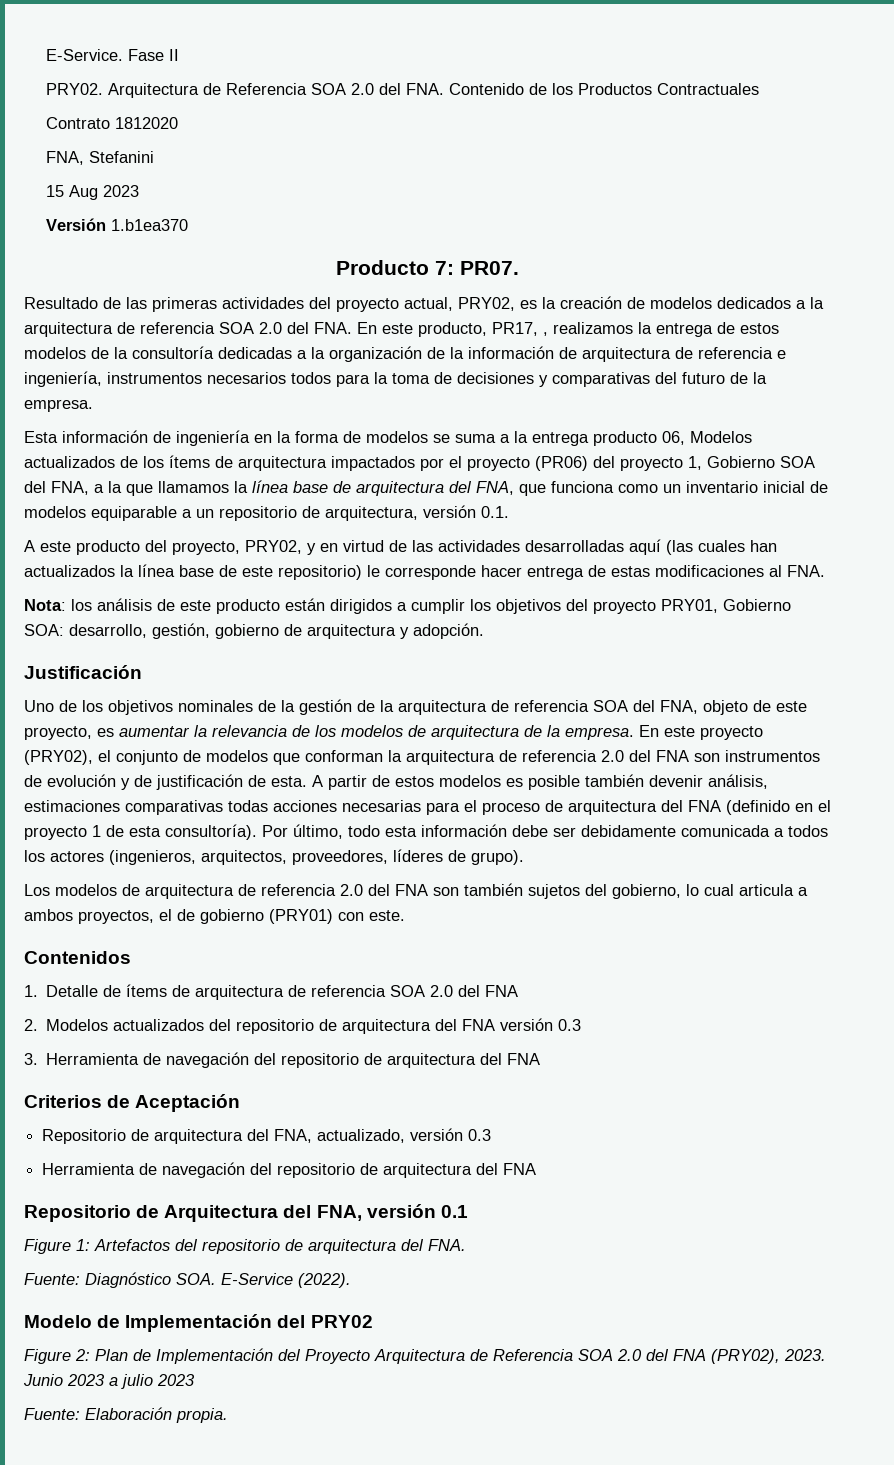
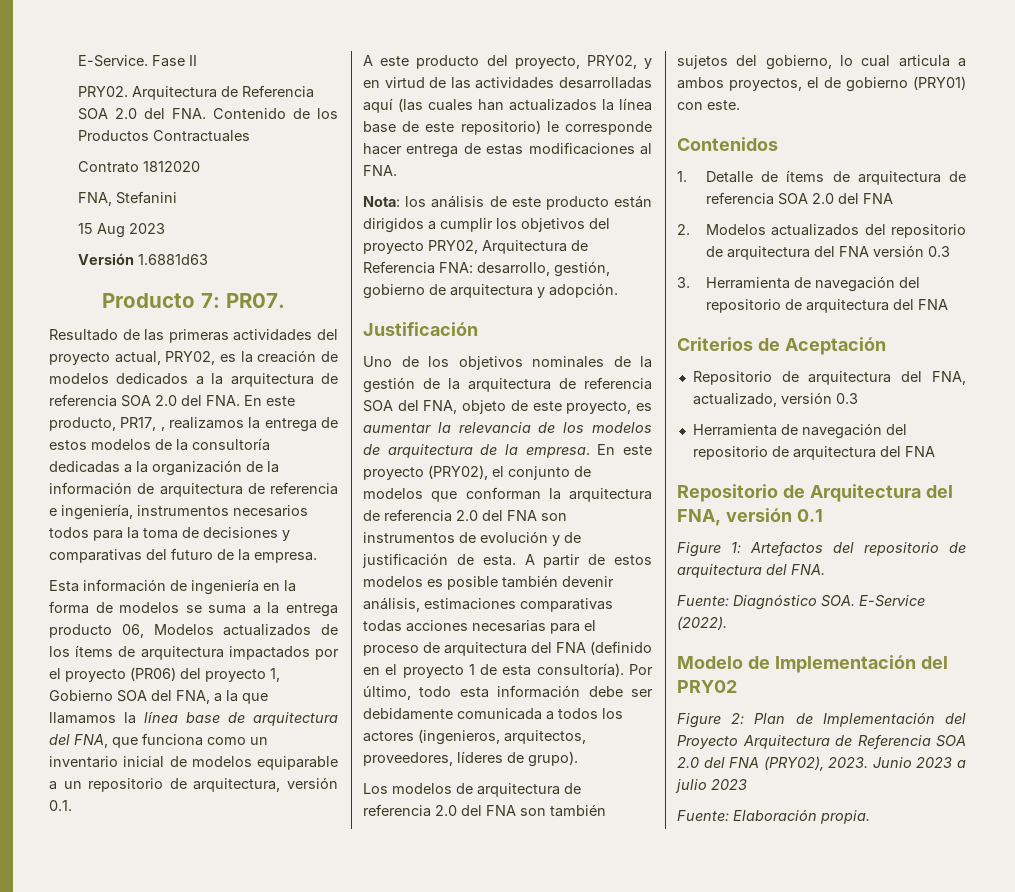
[110,219,188,231] 1.b1ea370 -> [137,254,208,265] 1.6881d63
[661,599,791,613] [24,624,64,636] PRY01, Gobierno SOA: -> [428,240,588,254] [363,261,473,274] PRY02, Arquitectura de Referencia FNA:

